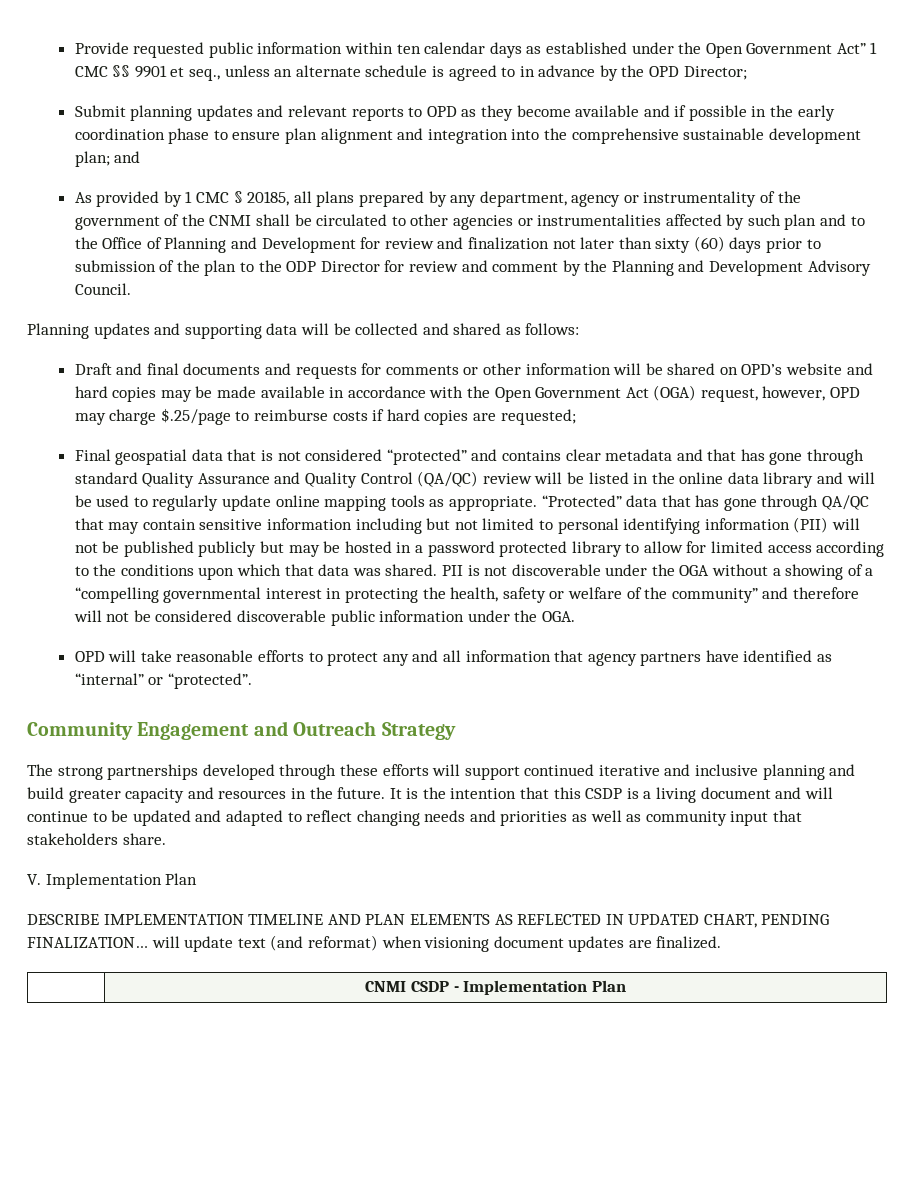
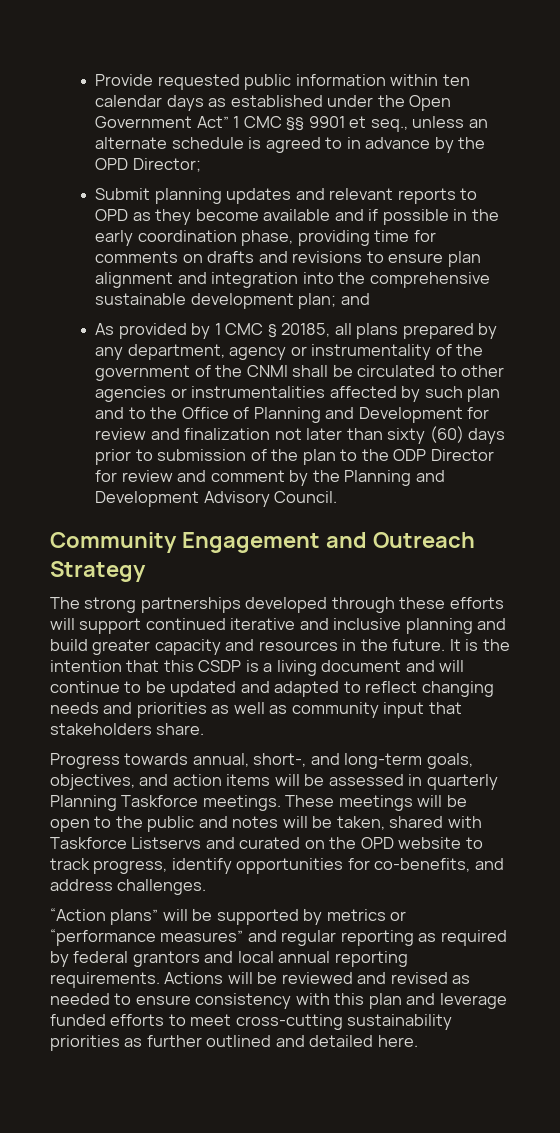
[168,128,210,144] phase -> [241,230,436,246] [95,251,363,263] phase, providing time for comments on drafts and revisions
[27,323,580,339] [74,363,873,379] [74,385,861,402] [74,408,576,425] [74,449,865,465] [74,471,875,488] [74,495,870,511] [74,517,860,534] [74,541,885,557] [74,564,874,580] [74,587,859,603] [73,610,575,626] [74,650,833,666] [74,673,252,689] // Planning updates and supporting data will be collected and shared as follows: // Draft and final documents and requests for comments or other information will be shared on OPD’s website and hard copies may be made available in accordance with the Open Government Act (OGA) request, however, OPD may charge $.25/page to reimburse costs if hard copies are requested; // Final geospatial data that is not considered “protected” and contains clear metadata and that has gone through standard Quality Assurance and Quality Control (QA/QC) review will be listed in the online data library and will be used to regularly update online mapping tools as appropriate. “Protected” data that has gone through QA/QC that may contain sensitive information including but not limited to personal identifying information (PII) will not be published publicly but may be hosted in a password protected library to allow for limited access according to the conditions upon which that data was shared. PII is not discoverable under the OGA without a showing of a “compelling governmental interest in protecting the health, safety or welfare of the community” and therefore will not be considered discoverable public information under the OGA. // OPD will take reasonable efforts to protect any and all information that agency partners have identified as “internal” or “protected”. -> (338, 497) none
[27,873,198,889] [27,914,830,928] [27,935,722,952] [365,980,626,995] V. Implementation Plan // DESCRIBE IMPLEMENTATION TIMELINE AND PLAN ELEMENTS AS REFLECTED IN UPDATED CHART, PENDING FINALIZATION… will update text (and reformat) when visioning document updates are finalized. // | CNMI CSDP - Implementation Plan -> [50,753,473,769] [50,774,498,790] [50,795,467,811] [50,816,482,832] [50,837,483,849] [50,858,504,874] [50,879,207,895] [50,908,407,925] [50,929,507,946] [50,951,408,967] [50,972,471,988] [50,993,507,1009] [50,1014,453,1030] [50,1035,418,1051] Progress towards annual, short-, and long-term goals, objectives, and action items will be assessed in quarterly Planning Taskforce meetings. These meetings will be open to the public and notes will be taken, shared with Taskforce Listservs and curated on the OPD website to track progress, identify opportunities for co-benefits, and address challenges. // “Action plans” will be supported by metrics or “performance measures” and regular reporting as required by federal grantors and local annual reporting requirements. Actions will be reviewed and revised as needed to ensure consistency with this plan and leverage funded efforts to meet cross-cutting sustainability priorities as further outlined and detailed here.

